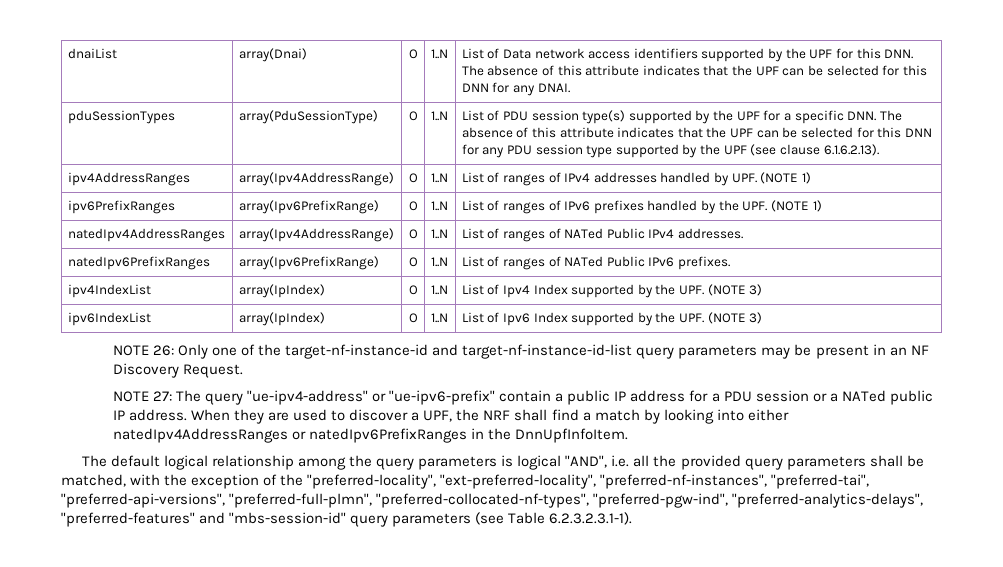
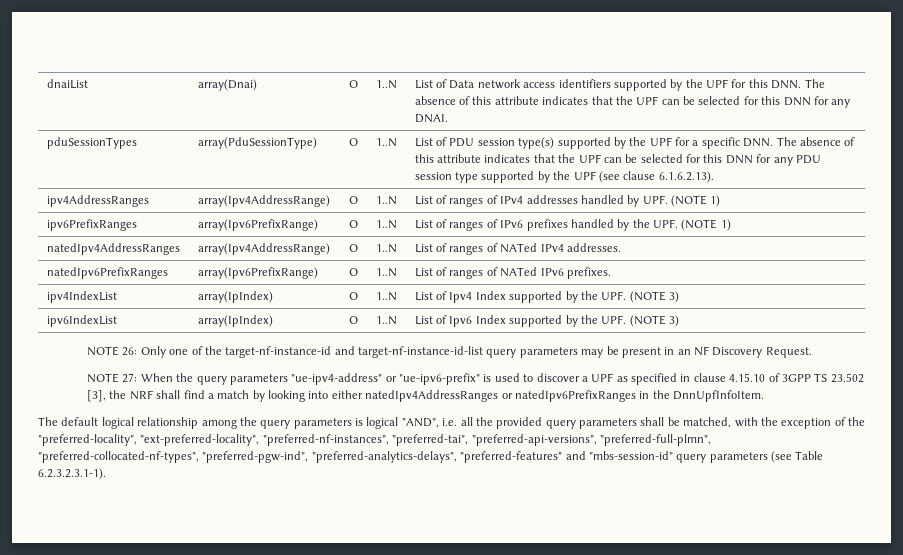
[606,228,645,239] Public -> (538, 248) none
[606,256,645,267] Public -> (538, 272) none
[175,390,933,405] [112,409,453,424] The query "ue-ipv4-address" or "ue-ipv6-prefix" contain a public IP address for a PDU session or a NATed public IP address. When they are used to discover a UPF, -> [140,373,864,385] [87,390,107,402] When the query parameters "ue-ipv4-address" or "ue-ipv6-prefix" is used to discover a UPF as specified in clause 4.15.10 of 3GPP TS 23.502 [3],

